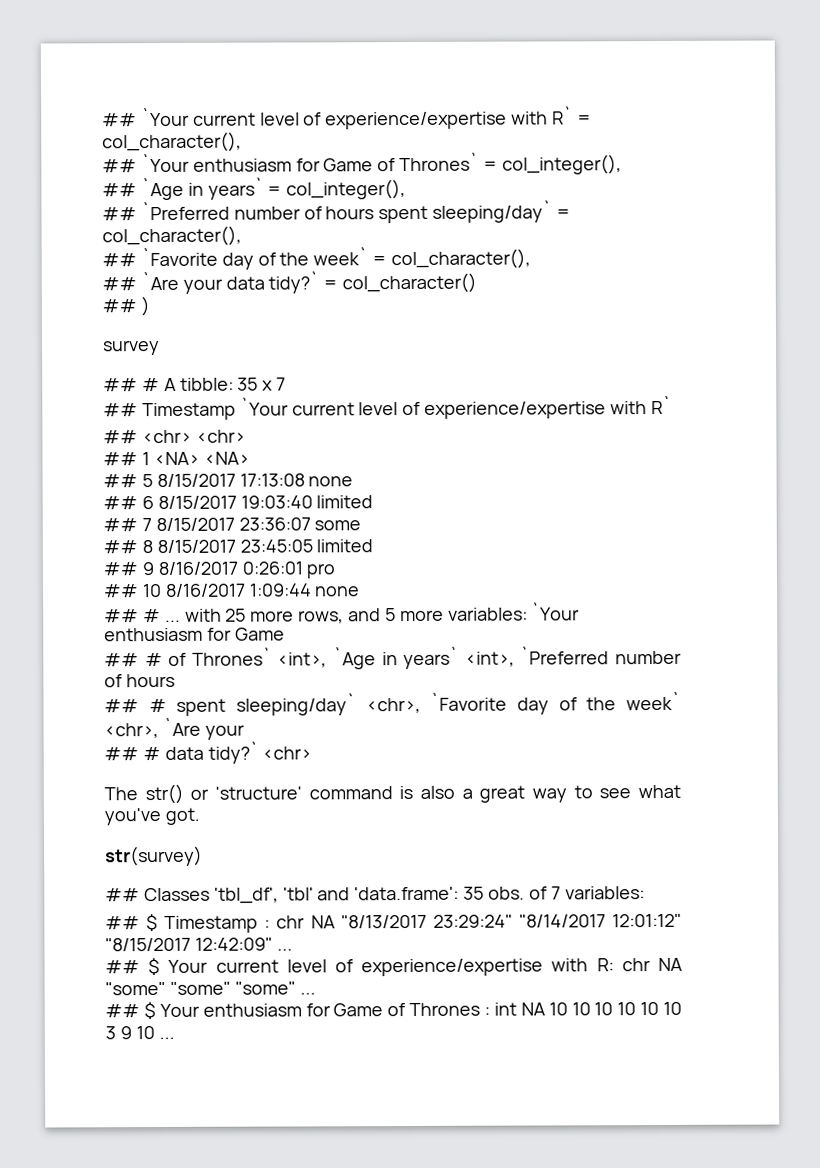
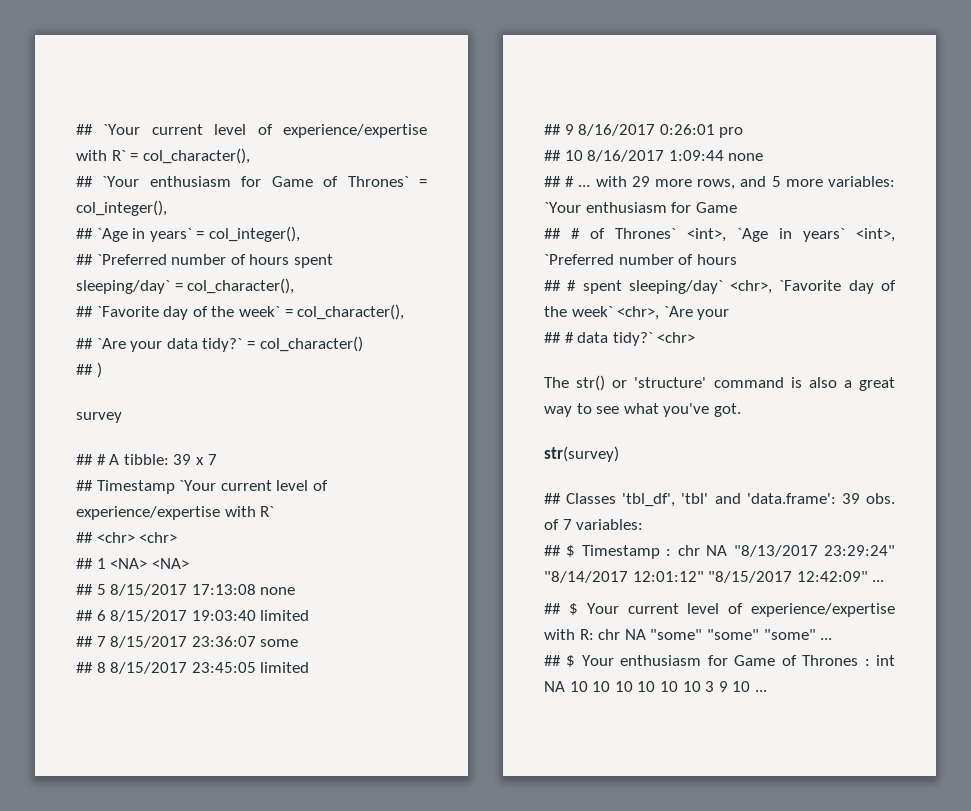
[237,377,259,391] 35 -> [173,454,192,465] 39
[225,608,247,622] 25 -> [631,176,650,187] 29
[463,886,485,900] 35 -> [841,493,860,504] 39

